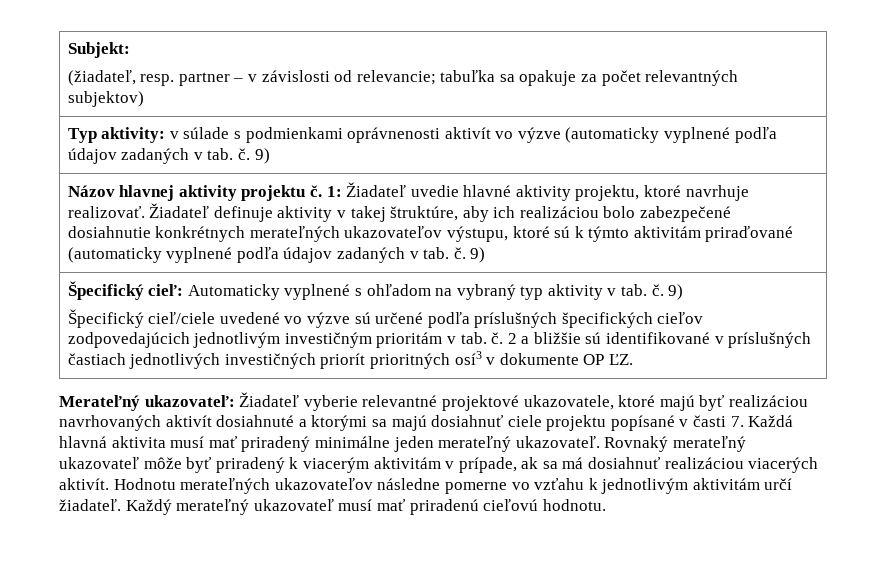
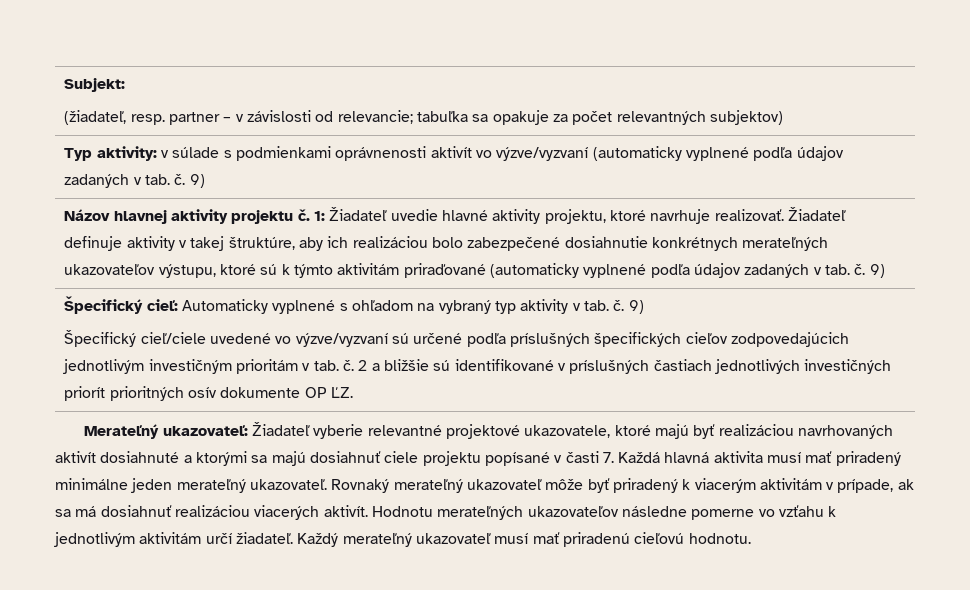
[517,127,561,143] výzve -> [496,147,589,161] výzve/vyzvaní
[306,312,350,328] výzve -> [295,333,388,347] výzve/vyzvaní
[454,351,496,365] osí3 v -> [188,387,218,398] osív

